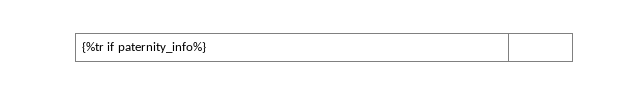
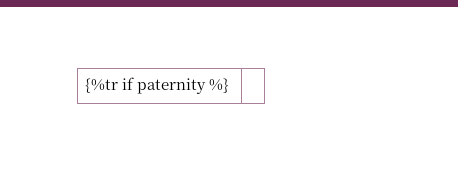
[117,42,206,53] paternity_info%} -> [136,78,229,94] paternity %}

